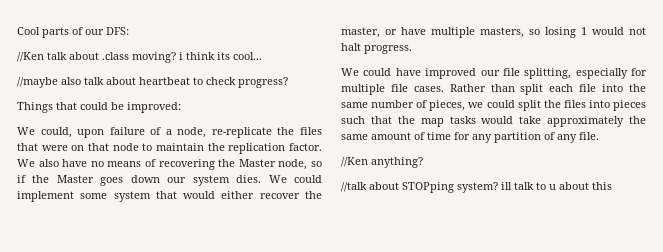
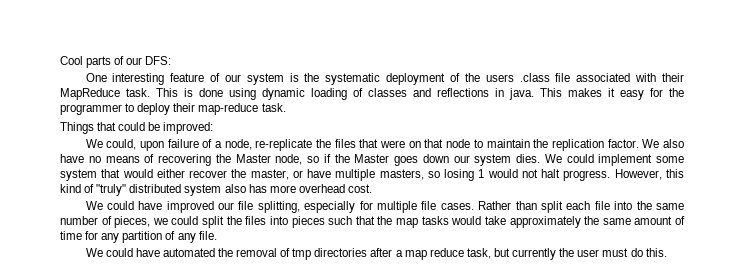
[17,52,262,63] [17,77,288,88] //Ken talk about .class moving? i think its cool... // //maybe also talk about heartbeat to check progress? -> [85,73,685,85] [60,88,684,100] [60,103,286,115] One interesting feature of our system is the systematic deployment of the users .class file associated with their MapReduce task. This is done using dynamic loading of classes and reflections in java. This makes it easy for the programmer to deploy their map-reduce task.
(412, 49) none -> [614,169,684,180] [60,184,372,196] However, this kind of "truly" distributed system also has more overhead cost.
[341,157,423,168] [341,182,612,193] //Ken anything? // //talk about STOPping system? ill talk to u about this -> [85,248,667,260] We could have automated the removal of tmp directories after a map reduce task, but currently the user must do this.

